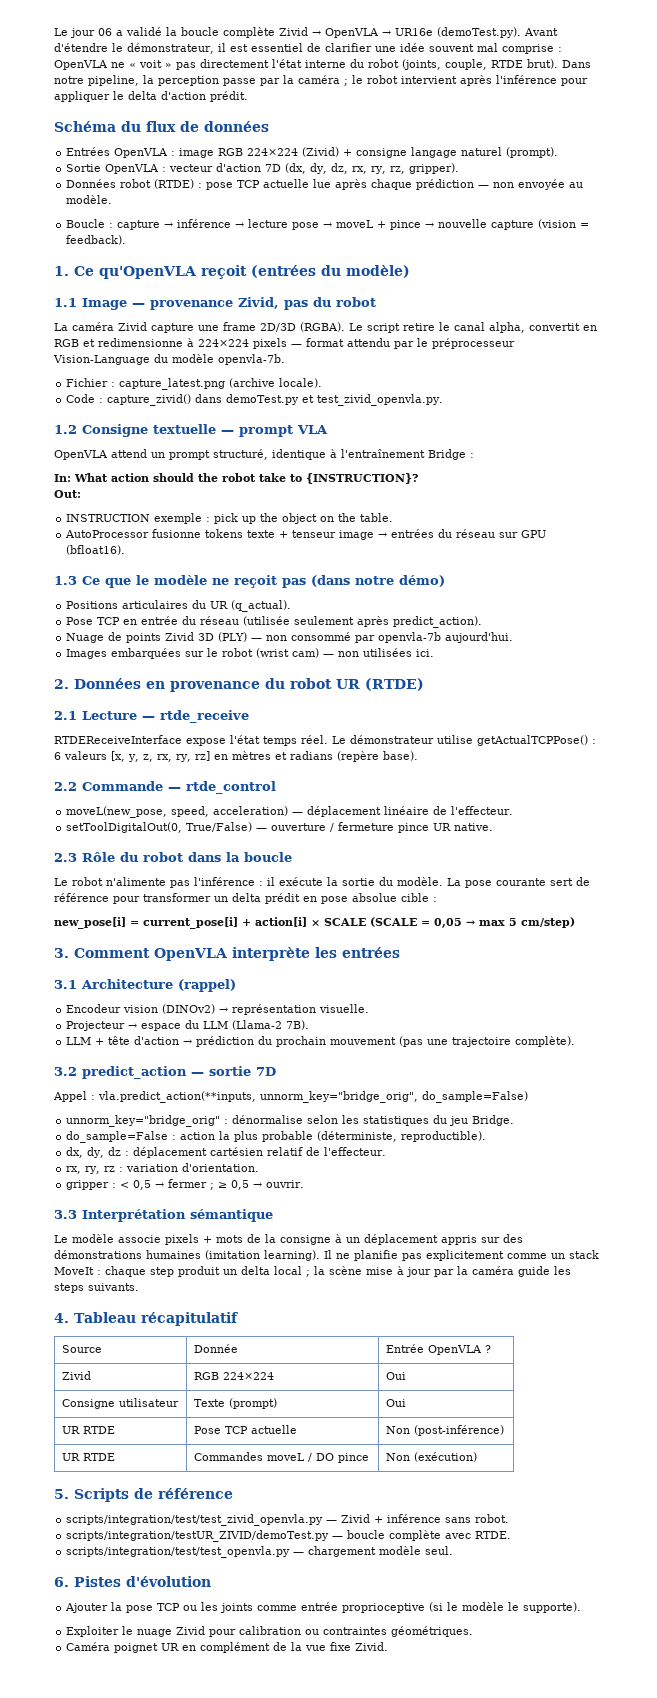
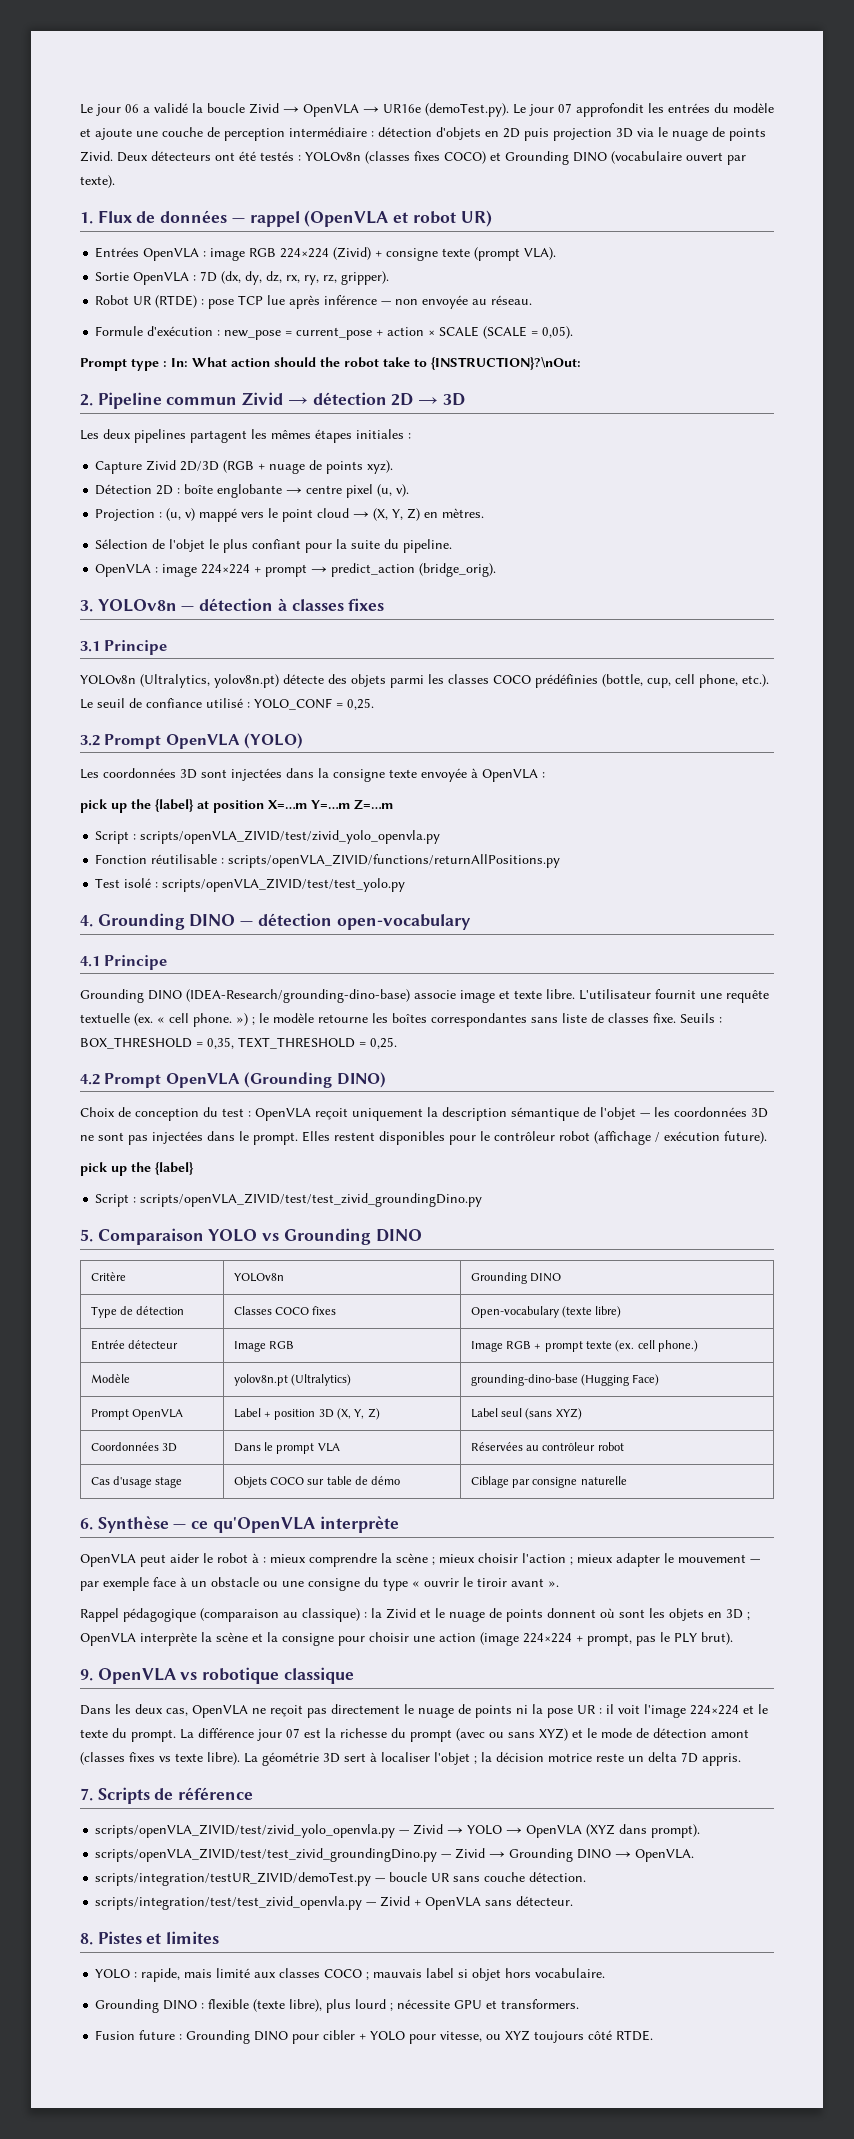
[223,27,275,38] complète -> (245, 108) none
[524,28,558,36] [54,43,562,54] [54,59,591,70] [54,75,588,86] [54,91,248,102] [54,121,269,132] Avant d'étendre le démonstrateur, il est essentiel de clarifier une idée souvent mal comprise : OpenVLA ne « voit » pas directement l'état interne du robot (joints, couple, RTDE brut). Dans notre pipeline, la perception passe par la caméra ; le robot intervient après l'inférence pour appliquer le delta d'action prédit. // Schéma du flux de données -> [513,103,774,117] [80,127,766,141] [80,151,746,165] [80,175,115,188] [80,210,492,227] Le jour 07 approfondit les entrées du modèle et ajoute une couche de perception intermédiaire : détection d'objets en 2D puis projection 3D via le nuage de points Zivid. Deux détecteurs ont été testés : YOLOv8n (classes fixes COCO) et Grounding DINO (vocabulaire ouvert par texte). // 1. Flux de données — rappel (OpenVLA et robot UR)
[411,147,559,158] langage naturel (prompt). -> [442,247,557,261] texte (prompt VLA).
[169,163,262,172] vecteur d'action -> (197, 278) none
[66,179,152,188] Données robot -> [95,295,153,305] Robot UR
[263,179,310,188] actuelle -> (264, 300) none
[371,179,475,190] chaque prédiction -> [324,295,378,305] inférence
[66,195,113,204] [66,219,590,230] [66,235,127,245] [54,265,410,279] [54,297,376,310] [54,322,597,333] [54,338,515,349] [53,354,285,365] [66,378,323,390] [66,394,444,406] [54,424,328,437] [54,449,474,460] modèle. // Boucle : capture → inférence → lecture pose → moveL + pince → nouvelle capture (vision = feedback). // 1. Ce qu'OpenVLA reçoit (entrées du modèle) // 1.1 Image — provenance Zivid, pas du robot // La caméra Zivid capture une frame 2D/3D (RGBA). Le script retire le canal alpha, convertit en RGB et redimensionne à 224×224 pixels — format attendu par le préprocesseur Vision-Language du modèle openvla-7b. // Fichier : capture_latest.png (archive locale). // Code : capture_zivid() dans demoTest.py et test_zivid_openvla.py. // 1.2 Consigne textuelle — prompt VLA // OpenVLA attend un prompt structuré, identique à l'entraînement Bridge : // -> [491,295,533,305] [95,326,574,340] [80,358,167,371] réseau. // Formule d'exécution : new_pose = current_pose + action × SCALE (SCALE = 0,05). // Prompt type :
[306,473,418,484] [54,490,81,498] [66,513,394,524] [65,529,547,540] [66,545,126,555] [54,575,445,588] [66,600,292,612] [66,616,483,628] [66,632,514,643] [66,648,435,659] [54,678,424,692] [54,710,249,723] [54,735,596,746] [54,751,418,762] [54,781,276,794] [66,806,514,818] [66,822,494,833] [54,852,292,862] [54,877,590,888] [54,893,437,904] [54,917,575,929] [54,947,400,961] [54,979,236,992] [66,1004,370,1015] [66,1020,310,1031] [66,1036,576,1047] [54,1066,276,1079] [53,1091,528,1103] [66,1115,515,1127] [66,1131,487,1143] [66,1147,387,1158] [66,1163,260,1174] [66,1179,305,1190] [54,1209,273,1222] [54,1234,523,1245] [54,1250,599,1261] [54,1266,571,1277] [54,1283,139,1293] [54,1312,238,1326] [62,1345,103,1353] [194,1344,239,1353] [386,1344,492,1355] [62,1371,92,1380] [194,1372,275,1380] [386,1372,407,1380] [62,1398,180,1409] [194,1398,278,1409] [386,1399,407,1407] [62,1426,116,1434] [194,1425,298,1434] [386,1425,505,1436] [62,1453,116,1461] [194,1452,370,1463] [386,1452,478,1462] [54,1488,233,1502] [66,1514,510,1526] [66,1530,512,1542] [66,1546,454,1558] [54,1576,211,1587] [65,1602,582,1613] [66,1626,474,1637] [66,1642,389,1653] {INSTRUCTION}? // Out: // INSTRUCTION exemple : pick up the object on the table. // AutoProcessor fusionne tokens texte + tenseur image → entrées du réseau sur GPU (bfloat16). // 1.3 Ce que le modèle ne reçoit pas (dans notre démo) // Positions articulaires du UR (q_actual). // Pose TCP en entrée du réseau (utilisée seulement après predict_action). // Nuage de points Zivid 3D (PLY) — non consommé par openvla-7b aujourd'hui. // Images embarquées sur le robot (wrist cam) — non utilisées ici. // 2. Données en provenance du robot UR (RTDE) // 2.1 Lecture — rtde_receive // RTDEReceiveInterface expose l'état temps réel. Le démonstrateur utilise getActualTCPPose() : 6 valeurs [x, y, z, rx, ry, rz] en mètres et radians (repère base). // 2.2 Commande — rtde_control // moveL(new_pose, speed, acceleration) — déplacement linéaire de l'effecteur. // setToolDigitalOut(0, True/False) — ouverture / fermeture pince UR native. // 2.3 Rôle du robot dans la boucle // Le robot n'alimente pas l'inférence : il exécute la sortie du modèle. La pose courante sert de référence pour transformer un delta prédit en pose absolue cible : // new_pose[i] = current_pose[i] + action[i] × SCALE (SCALE = 0,05 → max 5 cm/step) // 3. Comment OpenVLA interprète les entrées // 3.1 Architecture (rappel) // Encodeur vision (DINOv2) → représentation visuelle. // Projecteur → espace du LLM (Llama-2 7B). // LLM + tête d'action → prédiction du prochain mouvement (pas une trajectoire complète). // 3.2 predict_action — sortie 7D // Appel : vla.predict_action(**inputs, unnorm_key="bridge_orig", do_sample=False) // unnorm_key="bridge_orig" : dénormalise selon les statistiques du jeu Bridge. // do_sample=False : action la plus probable (déterministe, reproductible). // dx, dy, dz : déplacement cartésien relatif de l'effecteur. // rx, ry, rz : variation d'orientation. // gripper : < 0,5 → fermer ; ≥ 0,5 → ouvrir. // 3.3 Interprétation sémantique // Le modèle associe pixels + mots de la consigne à un déplacement appris sur des démonstrations humaines (imitation learning). Il ne planifie pas explicitement comme un stack MoveIt : chaque step produit un delta local ; la scène mise à jour par la caméra guide les steps suivants. // 4. Tableau récapitulatif // Source | Donnée | Entrée OpenVLA ? // Zivid | RGB 224×224 | Oui // Consigne utilisateur | Texte (prompt) | Oui // UR RTDE | Pose TCP actuelle | Non (post-inférence) // UR RTDE | Commandes moveL / DO pince | Non (exécution) // 5. Scripts de référence // scripts/integration/test/test_zivid_openvla.py — Zivid + inférence sans robot. // scripts/integration/testUR_ZIVID/demoTest.py — boucle complète avec RTDE. // scripts/integration/test/test_openvla.py — chargement modèle seul. // 6. Pistes d'évolution // Ajouter la pose TCP ou les joints comme entrée proprioceptive (si le modèle le supporte). // Exploiter le nuage Zivid pour calibration ou contraintes géométriques. // Caméra poignet UR en complément de la vue fixe Zivid. -> [431,357,581,370] [80,392,465,409] [80,429,411,443] [95,460,394,474] [95,484,410,498] [95,508,485,522] [95,539,453,553] [95,563,497,577] [80,598,385,612] [80,640,168,655] [80,674,769,688] [80,698,374,710] [80,733,304,749] [80,768,545,782] [80,799,393,813] [95,830,441,844] [95,854,561,868] [95,878,406,892] [80,913,471,930] [80,955,168,970] [80,989,769,1003] [80,1013,722,1027] [80,1037,397,1049] [80,1072,386,1088] [80,1107,768,1121] [80,1131,767,1145] [80,1162,194,1176] [95,1193,483,1207] [80,1228,422,1245] [90,1272,126,1281] [233,1273,284,1282] [470,1272,561,1284] [90,1306,185,1318] [233,1306,337,1315] [470,1306,622,1318] [90,1340,178,1350] [233,1341,294,1352] [470,1340,699,1352] [90,1374,130,1383] [233,1374,351,1386] [470,1374,660,1386] [90,1409,183,1420] [233,1408,380,1420] [470,1408,582,1420] [90,1442,177,1452] [233,1442,340,1454] [470,1442,624,1451] [90,1476,183,1488] [233,1476,401,1488] [470,1476,627,1488] [80,1516,399,1533] [80,1553,760,1567] [80,1577,559,1591] [80,1608,750,1622] [80,1632,733,1646] [80,1667,354,1684] [80,1704,768,1718] [80,1728,749,1742] [80,1752,741,1766] [80,1787,254,1804] [95,1824,701,1838] [95,1848,695,1862] [95,1872,587,1886] [95,1896,574,1910] [80,1931,220,1945] [95,1968,606,1982] [95,1999,580,2013] [95,2030,654,2044] {INSTRUCTION}?\nOut: // 2. Pipeline commun Zivid → détection 2D → 3D // Les deux pipelines partagent les mêmes étapes initiales : // Capture Zivid 2D/3D (RGB + nuage de points xyz). // Détection 2D : boîte englobante → centre pixel (u, v). // Projection : (u, v) mappé vers le point cloud → (X, Y, Z) en mètres. // Sélection de l'objet le plus confiant pour la suite du pipeline. // OpenVLA : image 224×224 + prompt → predict_action (bridge_orig). // 3. YOLOv8n — détection à classes fixes // 3.1 Principe // YOLOv8n (Ultralytics, yolov8n.pt) détecte des objets parmi les classes COCO prédéfinies (bottle, cup, cell phone, etc.). Le seuil de confiance utilisé : YOLO_CONF = 0,25. // 3.2 Prompt OpenVLA (YOLO) // Les coordonnées 3D sont injectées dans la consigne texte envoyée à OpenVLA : // pick up the {label} at position X=…m Y=…m Z=…m // Script : scripts/openVLA_ZIVID/test/zivid_yolo_openvla.py // Fonction réutilisable : scripts/openVLA_ZIVID/functions/returnAllPositions.py // Test isolé : scripts/openVLA_ZIVID/test/test_yolo.py // 4. Grounding DINO — détection open-vocabulary // 4.1 Principe // Grounding DINO (IDEA-Research/grounding-dino-base) associe image et texte libre. L'utilisateur fournit une requête textuelle (ex. « cell phone. ») ; le modèle retourne les boîtes correspondantes sans liste de classes fixe. Seuils : BOX_THRESHOLD = 0,35, TEXT_THRESHOLD = 0,25. // 4.2 Prompt OpenVLA (Grounding DINO) // Choix de conception du test : OpenVLA reçoit uniquement la description sémantique de l'objet — les coordonnées 3D ne sont pas injectées dans le prompt. Elles restent disponibles pour le contrôleur robot (affichage / exécution future). // pick up the {label} // Script : scripts/openVLA_ZIVID/test/test_zivid_groundingDino.py // 5. Comparaison YOLO vs Grounding DINO // Critère | YOLOv8n | Grounding DINO // Type de détection | Classes COCO fixes | Open-vocabulary (texte libre) // Entrée détecteur | Image RGB | Image RGB + prompt texte (ex. cell phone.) // Modèle | yolov8n.pt (Ultralytics) | grounding-dino-base (Hugging Face) // Prompt OpenVLA | Label + position 3D (X, Y, Z) | Label seul (sans XYZ) // Coordonnées 3D | Dans le prompt VLA | Réservées au contrôleur robot // Cas d'usage stage | Objets COCO sur table de démo | Ciblage par consigne naturelle // 6. Synthèse — ce qu'OpenVLA interprète // OpenVLA peut aider le robot à : mieux comprendre la scène ; mieux choisir l'action ; mieux adapter le mouvement — par exemple face à un obstacle ou une consigne du type « ouvrir le tiroir avant ». // Rappel pédagogique (comparaison au classique) : la Zivid et le nuage de points donnent où sont les objets en 3D ; OpenVLA interprète la scène et la consigne pour choisir une action (image 224×224 + prompt, pas le PLY brut). // 9. OpenVLA vs robotique classique // Dans les deux cas, OpenVLA ne reçoit pas directement le nuage de points ni la pose UR : il voit l'image 224×224 et le texte du prompt. La différence jour 07 est la richesse du prompt (avec ou sans XYZ) et le mode de détection amont (classes fixes vs texte libre). La géométrie 3D sert à localiser l'objet ; la décision motrice reste un delta 7D appris. // 7. Scripts de référence // scripts/openVLA_ZIVID/test/zivid_yolo_openvla.py — Zivid → YOLO → OpenVLA (XYZ dans prompt). // scripts/openVLA_ZIVID/test/test_zivid_groundingDino.py — Zivid → Grounding DINO → OpenVLA. // scripts/integration/testUR_ZIVID/demoTest.py — boucle UR sans couche détection. // scripts/integration/test/test_zivid_openvla.py — Zivid + OpenVLA sans détecteur. // 8. Pistes et limites // YOLO : rapide, mais limité aux classes COCO ; mauvais label si objet hors vocabulaire. // Grounding DINO : flexible (texte libre), plus lourd ; nécessite GPU et transformers. // Fusion future : Grounding DINO pour cibler + YOLO pour vitesse, ou XYZ toujours côté RTDE.

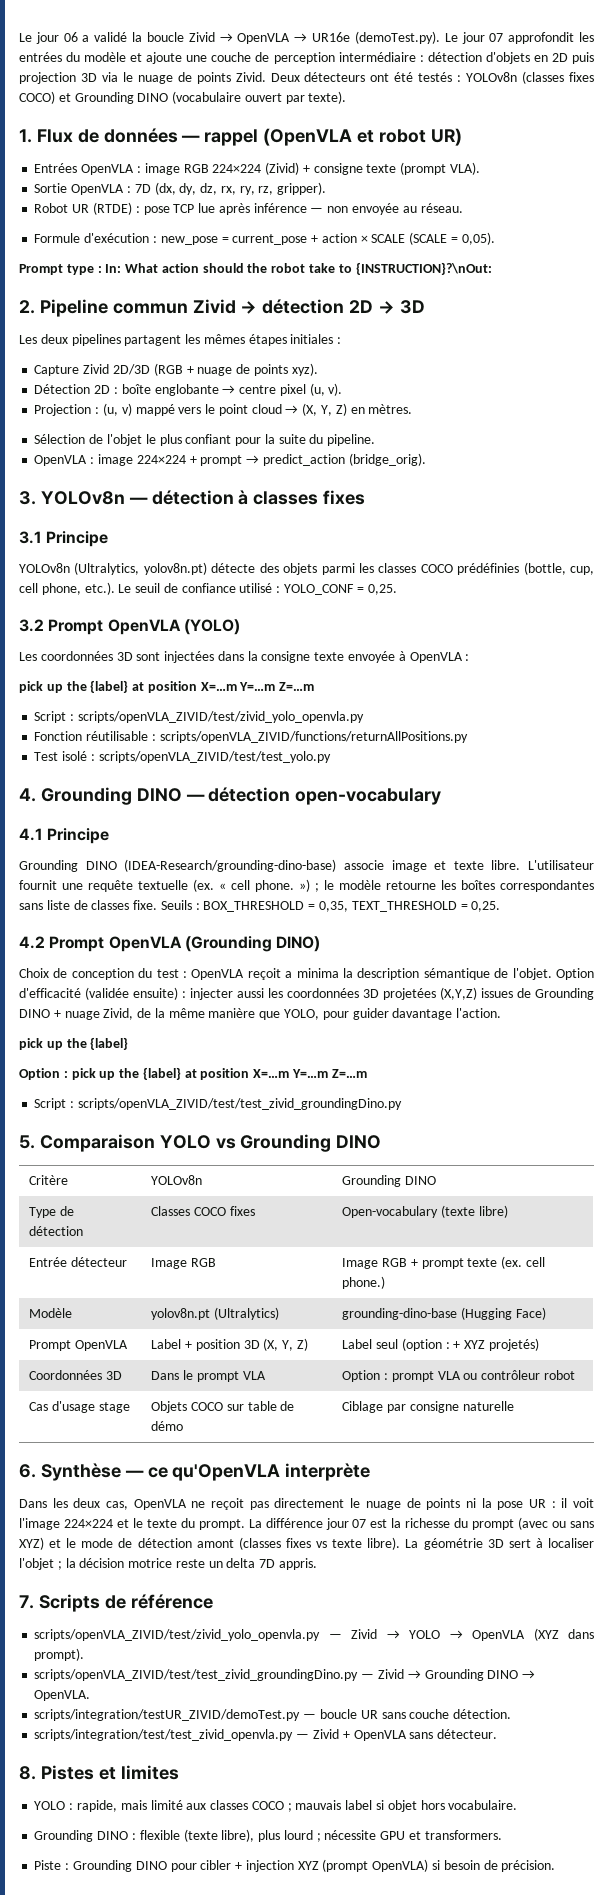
[352,1108,423,1121] uniquement -> [285,968,339,978] a minima
[600,1107,768,1120] [80,1131,767,1145] [80,1162,194,1176] l'objet — les coordonnées 3D ne sont pas injectées dans le prompt. Elles restent disponibles pour le contrôleur robot (affichage / exécution future). // pick up the {label} -> [512,968,594,980] [19,987,594,1000] [19,1008,502,1020] [19,1037,129,1050] [19,1067,367,1080] l'objet. Option d'efficacité (validée ensuite) : injecter aussi les coordonnées 3D projetées (X,Y,Z) issues de Grounding DINO + nuage Zivid, de la même manière que YOLO, pour guider davantage l'action. // pick up the {label} // Option : pick up the {label} at position X=…m Y=…m Z=…m
[525,1408,582,1420] (sans XYZ) -> [401,1338,540,1351] (option : + XYZ projetés)
[470,1442,539,1451] Réservées au -> [342,1370,478,1382] Option : prompt VLA ou
[80,1553,760,1567] [80,1577,559,1591] [80,1608,750,1622] [80,1632,733,1646] [80,1667,354,1684] // OpenVLA peut aider le robot à : mieux comprendre la scène ; mieux choisir l'action ; mieux adapter le mouvement — par exemple face à un obstacle ou une consigne du type « ouvrir le tiroir avant ». // Rappel pédagogique (comparaison au classique) : la Zivid et le nuage de points donnent où sont les objets en 3D ; OpenVLA interprète la scène et la consigne pour choisir une action (image 224×224 + prompt, pas le PLY brut). // 9. OpenVLA vs robotique classique -> (371, 1472) none
[95,2030,176,2040] Fusion future -> [34,1860,62,1870] Piste
[370,2030,654,2044] YOLO pour vitesse, ou XYZ toujours côté RTDE. -> [245,1859,556,1872] injection XYZ (prompt OpenVLA) si besoin de précision.

